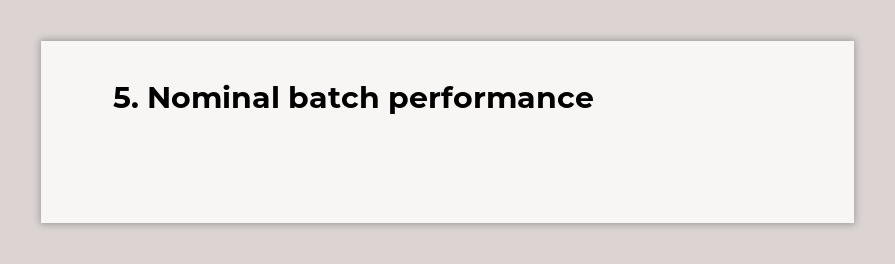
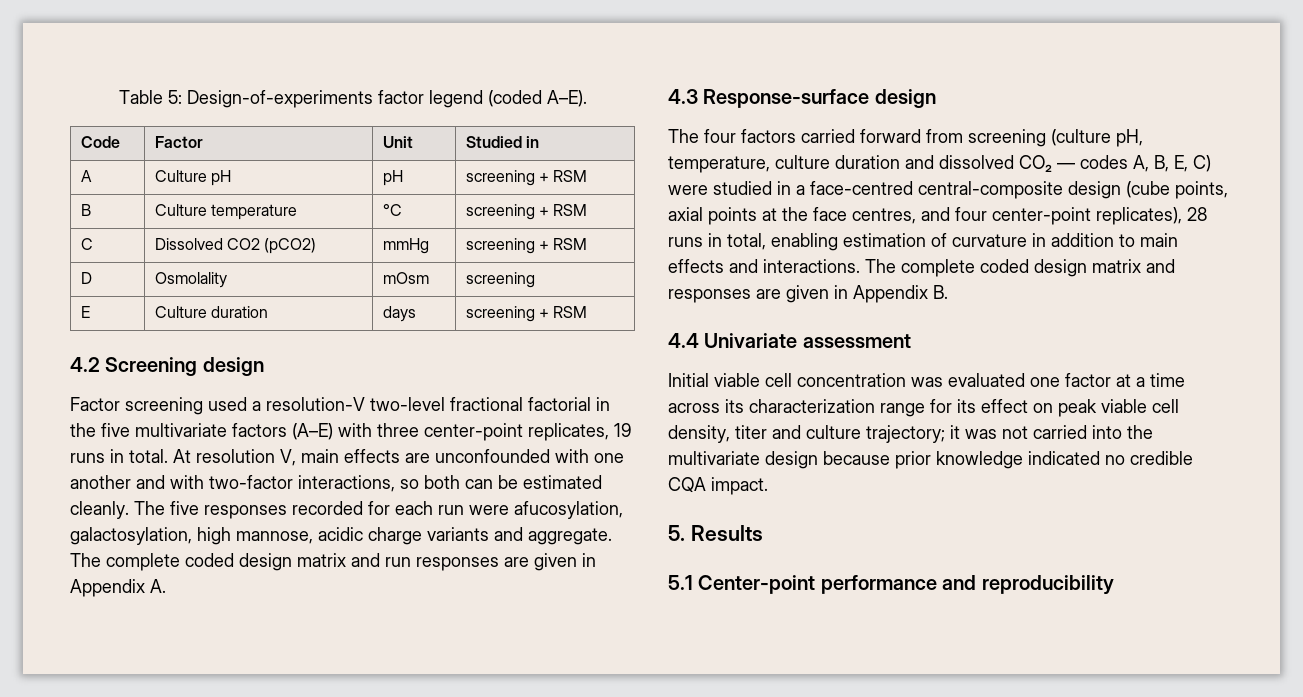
[113,84,595,114] 5. Nominal batch performance -> [118,90,587,108] [80,136,120,148] [154,136,203,148] [382,136,413,148] [465,136,540,148] [80,170,92,182] [154,170,232,186] [382,170,403,186] [465,170,588,186] [80,204,91,216] [154,204,298,220] [382,204,402,216] [465,204,588,220] [80,238,93,250] [154,238,317,254] [382,238,429,254] [465,238,588,254] [80,272,92,284] [154,272,227,288] [382,272,429,284] [465,272,535,288] [80,306,90,318] [154,306,269,318] [382,306,416,322] [465,306,588,322] [70,357,264,376] [70,397,610,415] [70,423,632,441] [70,449,624,466] [70,475,602,492] [70,501,623,519] [70,527,612,545] [70,553,596,571] [70,579,166,597] [668,89,936,108] [668,129,1143,147] [668,155,1211,173] [668,181,1228,199] [668,207,1207,225] [668,233,1178,251] [668,259,1175,277] [668,285,948,303] [668,333,911,348] [668,373,1185,387] [668,399,1179,417] [668,425,1153,443] [668,451,1193,469] [668,477,768,495] [668,525,763,541] [668,575,1114,595] Table 5: Design-of-experiments factor legend (coded A–E). // Code | Factor | Unit | Studied in // A | Culture pH | pH | screening + RSM // B | Culture temperature | °C | screening + RSM // C | Dissolved CO2 (pCO2) | mmHg | screening + RSM // D | Osmolality | mOsm | screening // E | Culture duration | days | screening + RSM // 4.2 Screening design // Factor screening used a resolution-V two-level fractional factorial in the five multivariate factors (A–E) with three center-point replicates, 19 runs in total. At resolution V, main effects are unconfounded with one another and with two-factor interactions, so both can be estimated cleanly. The five responses recorded for each run were afucosylation, galactosylation, high mannose, acidic charge variants and aggregate. The complete coded design matrix and run responses are given in Appendix A. // 4.3 Response-surface design // The four factors carried forward from screening (culture pH, temperature, culture duration and dissolved CO₂ — codes A, B, E, C) were studied in a face-centred central-composite design (cube points, axial points at the face centres, and four center-point replicates), 28 runs in total, enabling estimation of curvature in addition to main effects and interactions. The complete coded design matrix and responses are given in Appendix B. // 4.4 Univariate assessment // Initial viable cell concentration was evaluated one factor at a time across its characterization range for its effect on peak viable cell density, titer and culture trajectory; it was not carried into the multivariate design because prior knowledge indicated no credible CQA impact. // 5. Results // 5.1 Center-point performance and reproducibility

